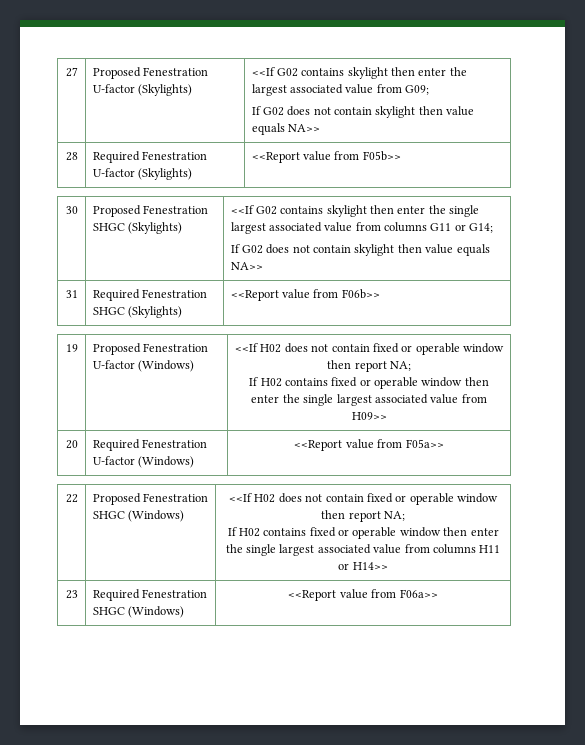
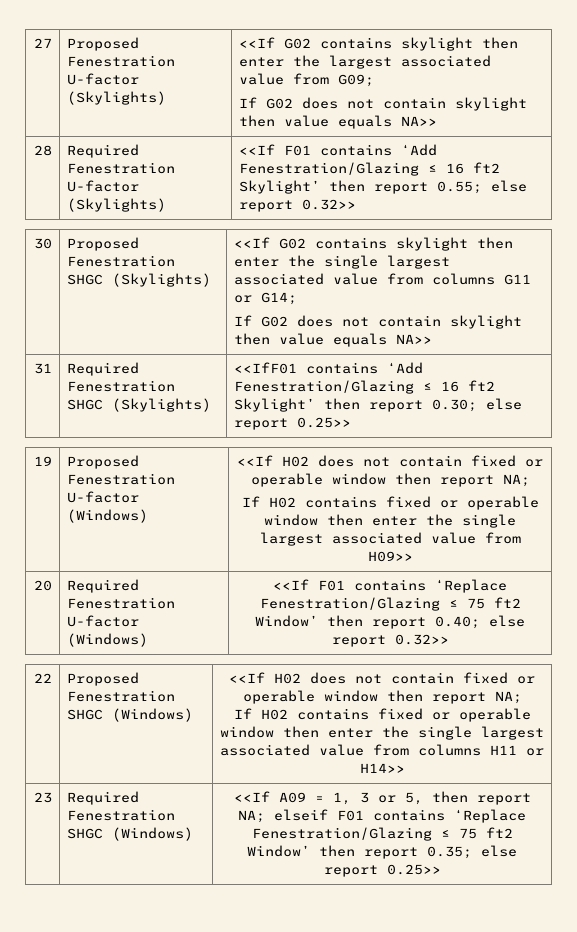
[251,151,401,163] <<Report value from F05b>> -> [238,144,437,156] [238,162,500,176] [238,180,527,194] [238,199,356,212] <<If F01 contains ‘Add Fenestration/Glazing ≤ 16 ft2 Skylight’ then report 0.55; else report 0.32>>
[230,289,380,301] <<Report value from F06b>> -> [233,362,423,374] [233,380,495,394] [233,398,522,412] [233,417,351,430] <<IfF01 contains ‘Add Fenestration/Glazing ≤ 16 ft2 Skylight’ then report 0.30; else report 0.25>>
[294,439,444,451] <<Report value from F05a>> -> [273,579,507,593] [259,597,521,611] [255,615,525,629] [331,634,449,647] <<If F01 contains ‘Replace Fenestration/Glazing ≤ 75 ft2 Window’ then report 0.40; else report 0.32>>
[288,589,438,601] <<Report value from F06a>> -> [233,791,531,805] [238,809,526,823] [251,827,513,841] [247,845,517,859] [323,864,441,877] <<If A09 = 1, 3 or 5, then report NA; elseif F01 contains ‘Replace Fenestration/Glazing ≤ 75 ft2 Window’ then report 0.35; else report 0.25>>

